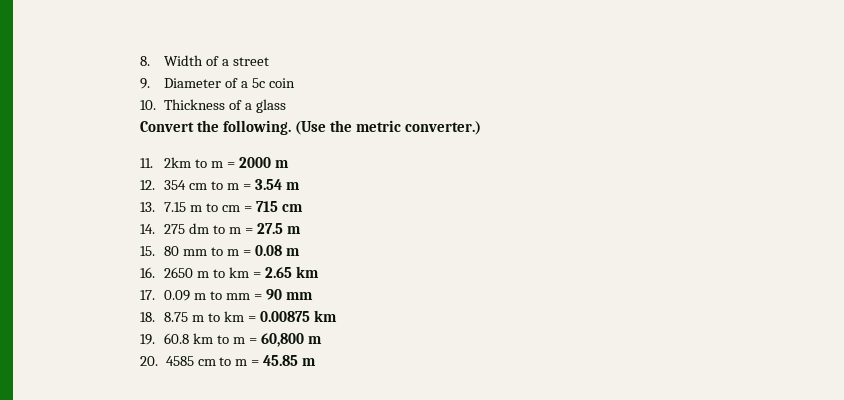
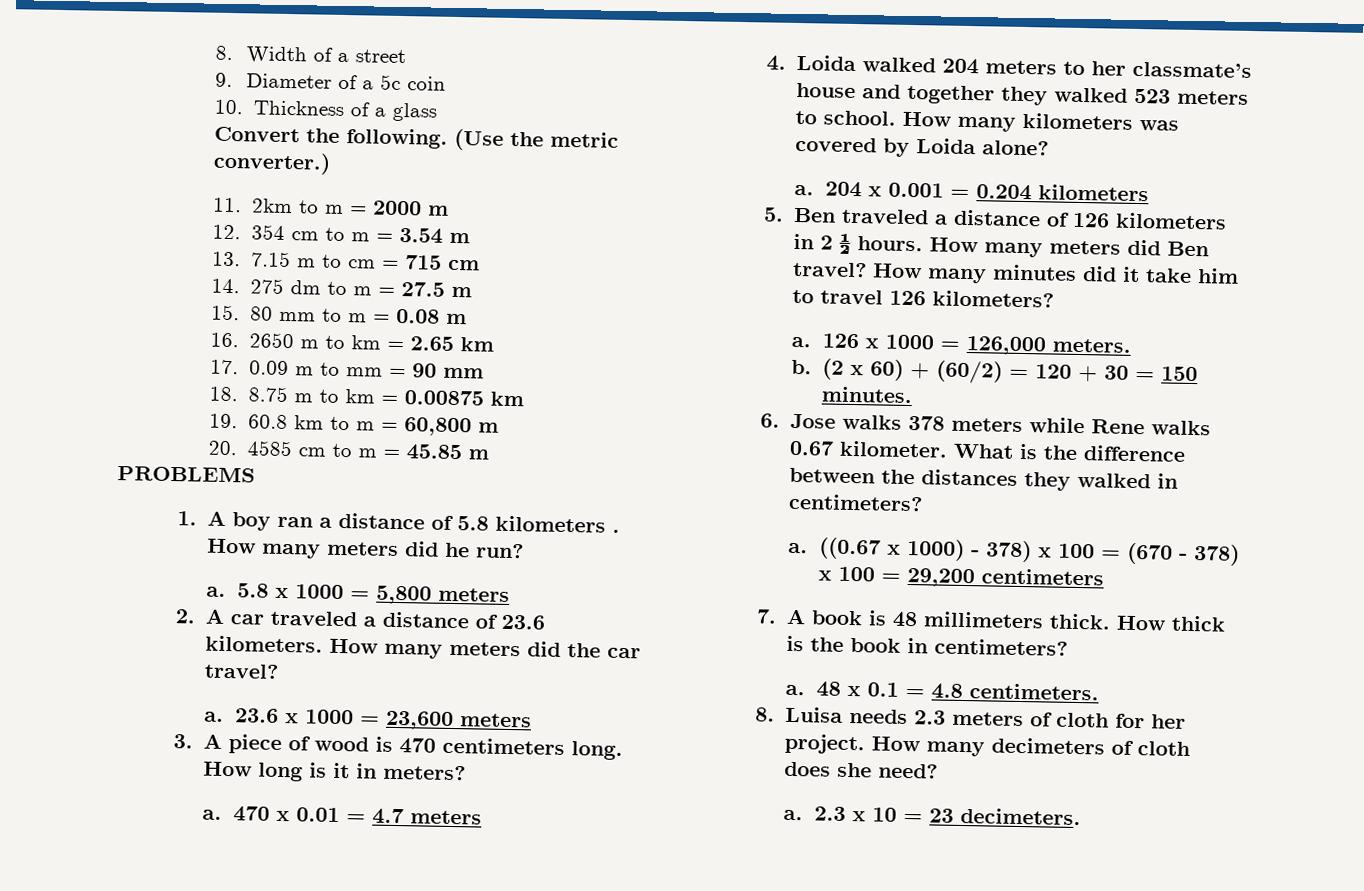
(317, 362) none -> [117,466,255,483] [176,510,621,533] [207,538,525,559] [206,583,510,605] [174,608,546,630] [205,635,642,659] [204,663,280,679] [204,708,532,731] [172,733,624,761] [203,761,467,782] [202,806,482,825] [765,54,1253,79] [796,82,1250,106] [795,110,1180,132] [795,136,1050,157] [794,181,1149,202] [762,207,1228,230] [793,233,1210,258] [793,261,1240,284] [792,289,1055,308] [791,333,1131,356] [791,358,1198,384] [820,386,913,404] [759,413,1212,436] [789,440,1187,462] [789,467,1179,491] [788,493,924,512] [788,537,1240,566] [817,566,1104,588] [755,608,1227,632] [786,635,1069,656] [785,681,1099,701] [754,706,1187,729] [784,733,1191,757] [784,761,939,779] [783,806,1081,826] // PROBLEMS // 1. A boy ran a distance of 5.8 kilometers . How many meters did he run? // a. 5.8 x 1000 = 5,800 meters // 2. A car traveled a distance of 23.6 kilometers. How many meters did the car travel? // a. 23.6 x 1000 = 23,600 meters // 3. A piece of wood is 470 centimeters long. How long is it in meters? // a. 470 x 0.01 = 4.7 meters // 4. Loida walked 204 meters to her classmate’s house and together they walked 523 meters to school. How many kilometers was covered by Loida alone? // a. 204 x 0.001 = 0.204 kilometers // 5. Ben traveled a distance of 126 kilometers in 2 ½ hours. How many meters did Ben travel? How many minutes did it take him to travel 126 kilometers? // a. 126 x 1000 = 126,000 meters. // b. (2 x 60) + (60/2) = 120 + 30 = 150 minutes. // 6. Jose walks 378 meters while Rene walks 0.67 kilometer. What is the difference between the distances they walked in centimeters? // a. ((0.67 x 1000) - 378) x 100 = (670 - 378) x 100 = 29,200 centimeters // 7. A book is 48 millimeters thick. How thick is the book in centimeters? // a. 48 x 0.1 = 4.8 centimeters. // 8. Luisa needs 2.3 meters of cloth for her project. How many decimeters of cloth does she need? // a. 2.3 x 10 = 23 decimeters.

